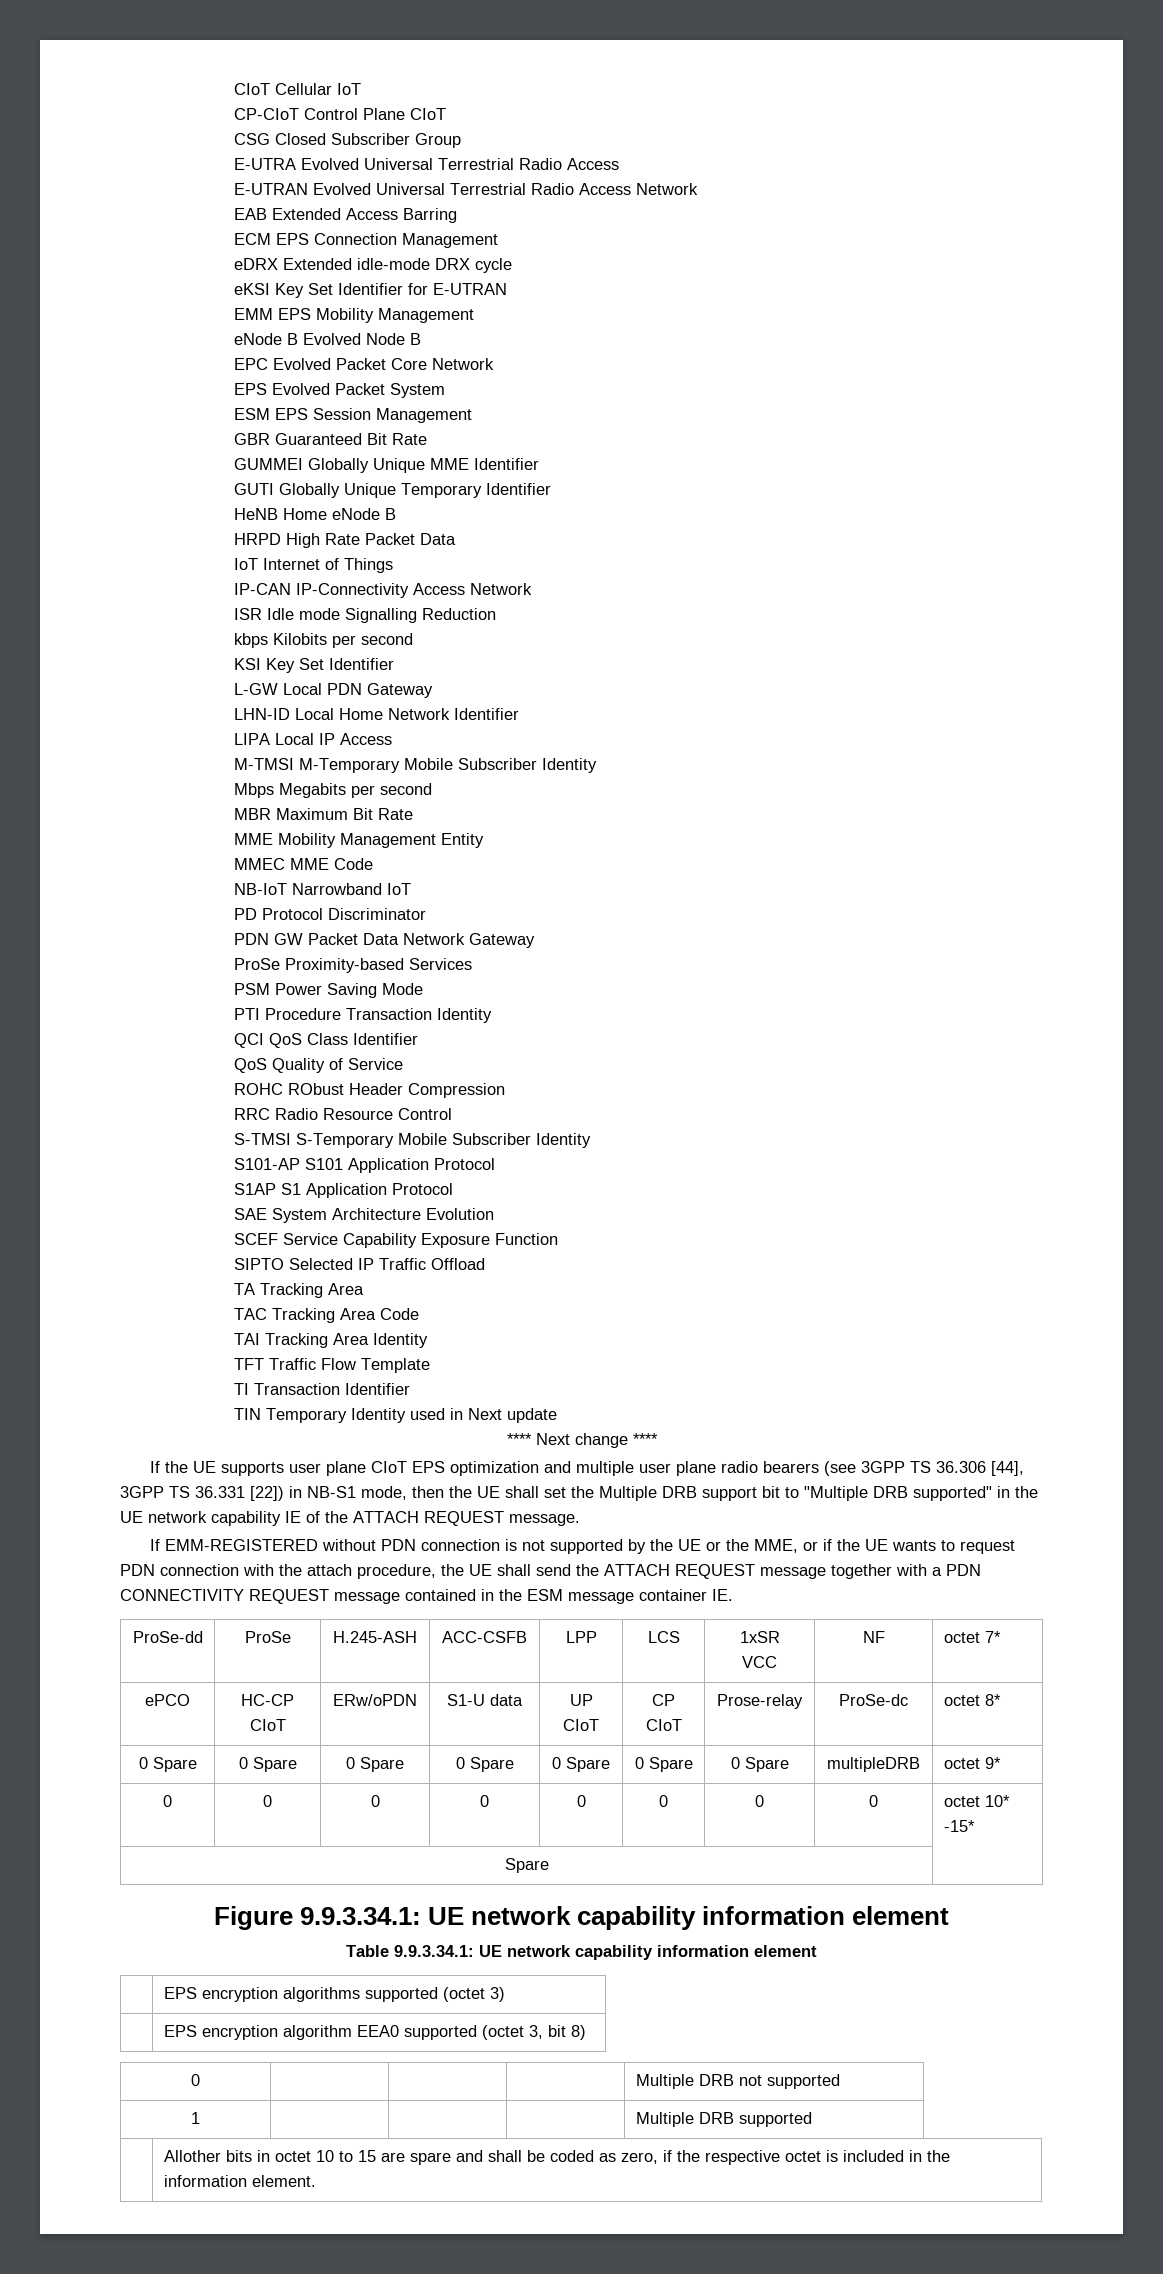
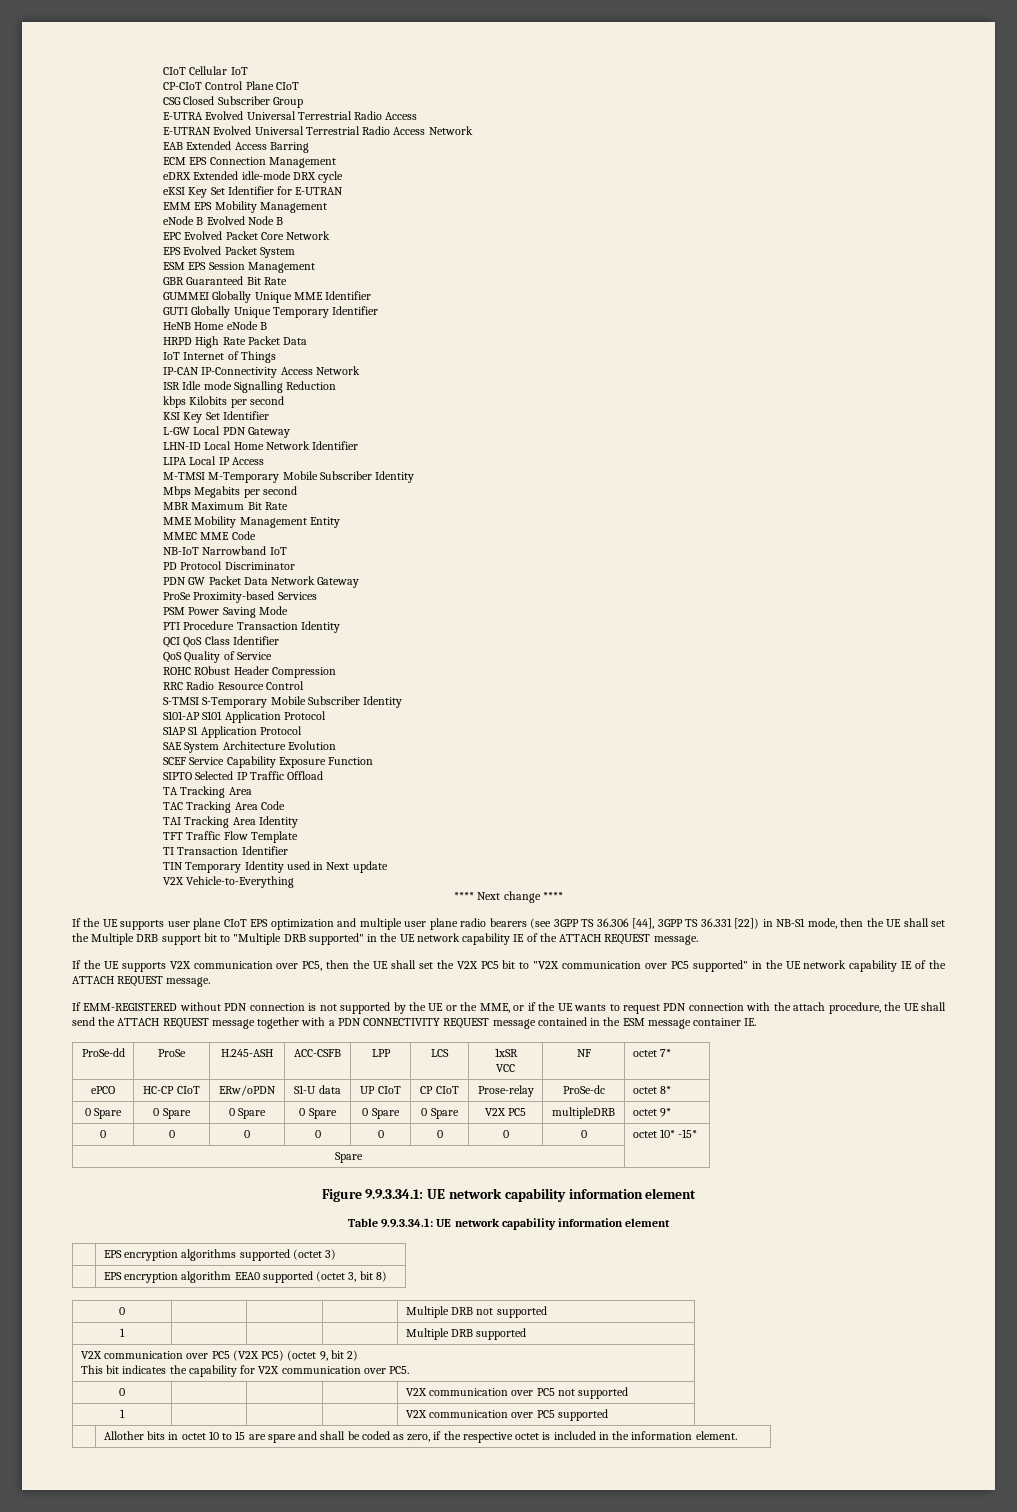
(558, 1415) none -> [163,876,295,888] // V2X Vehicle-to-Everything
(580, 1520) none -> [72,960,946,972] [72,976,211,987] // If the UE supports V2X communication over PC5, then the UE shall set the V2X PC5 bit to "V2X communication over PC5 supported" in the UE network capability IE of the ATTACH REQUEST message.
[730,1757,789,1772] 0 Spare -> [484,1108,527,1116] V2X PC5
(812, 2119) none -> [80,1350,359,1361] [80,1365,410,1377] [119,1388,125,1396] [405,1387,629,1399] [120,1409,125,1418] [405,1409,608,1421] // V2X communication over PC5 (V2X PC5) (octet 9, bit 2) // This bit indicates the capability for V2X communication over PC5. // 0 | | | | V2X communication over PC5 not supported // 1 | | | | V2X communication over PC5 supported

